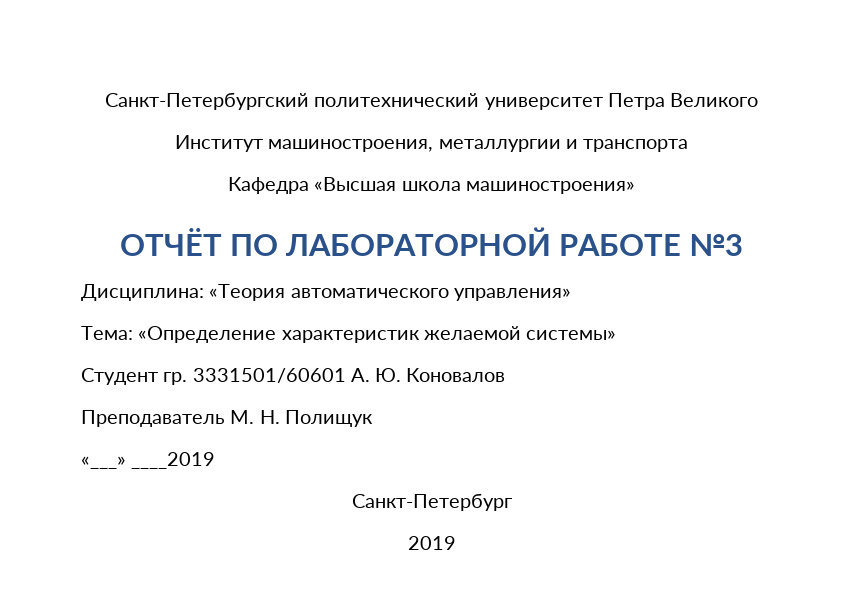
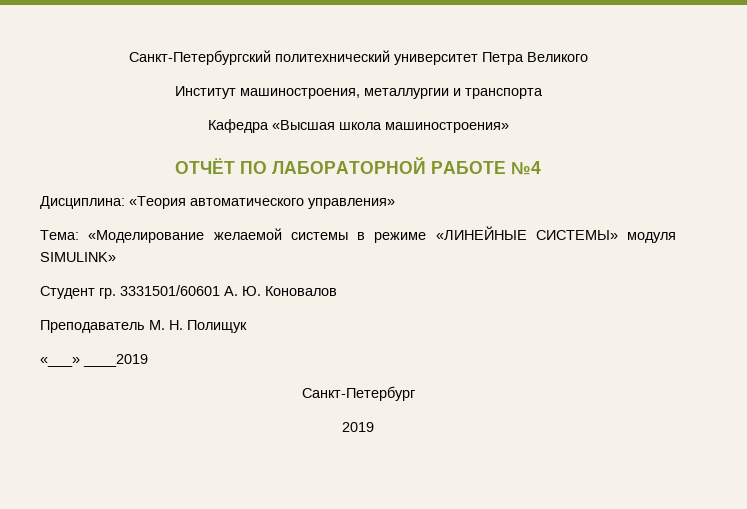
[689,234,744,256] №3 -> [511,161,541,175] №4
[138,326,617,343] «Определение характеристик желаемой системы» -> [88,226,676,243] [40,252,116,262] «Моделирование желаемой системы в режиме «ЛИНЕЙНЫЕ СИСТЕМЫ» модуля SIMULINK»

